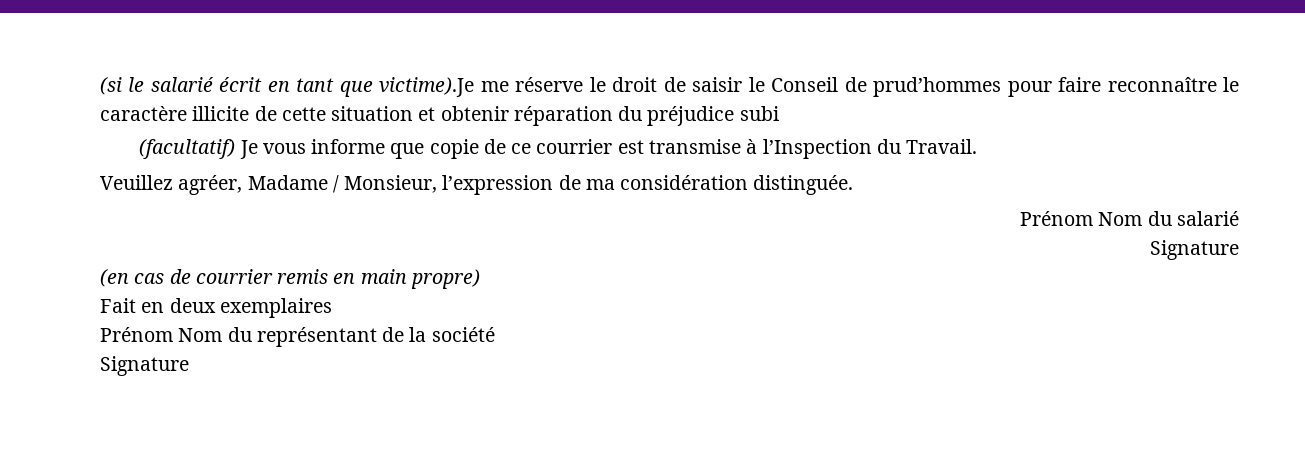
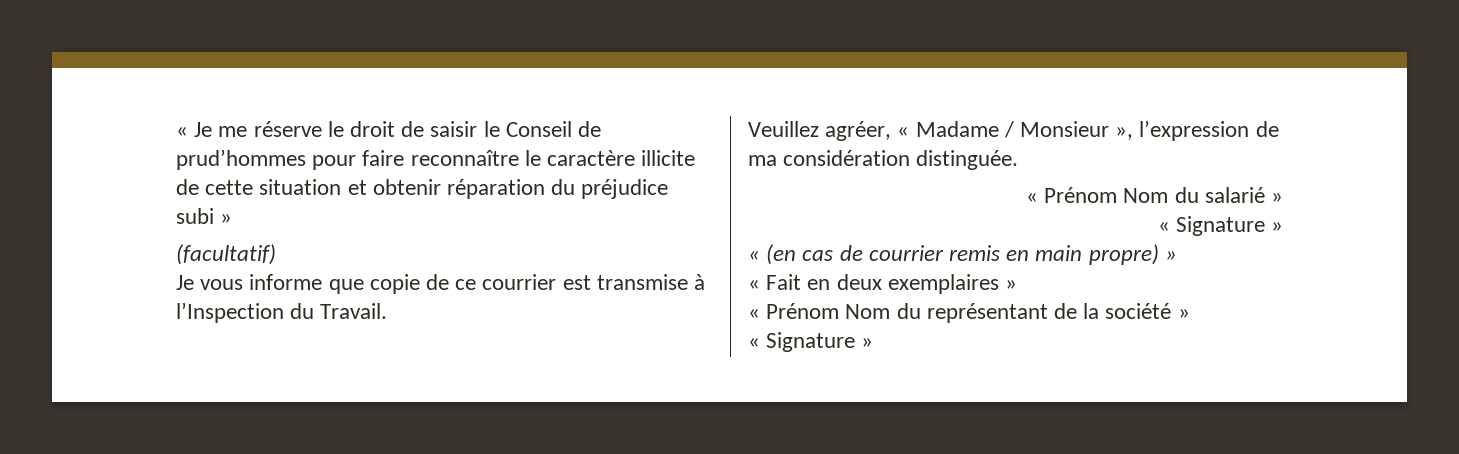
[100,77,475,97] (si le salarié écrit en tant que victime).Je -> [176,122,213,137] « Je
(779, 113) none -> [220,214,233,224] »
(236, 149) none -> (276, 254) //
(243, 185) none -> [897,127,910,137] «
[344,175,438,193] Monsieur, -> [1020,121,1134,140] Monsieur »,
(854, 185) none -> [1025,193,1038,203] «
[1150,240,1239,260] // Signature // -> [1271,193,1283,203] [1157,216,1283,236] [748,251,760,261] » // « Signature » // «
(480, 279) // -> [1164,251,1177,261] [748,280,760,290] » // «
(332, 308) // -> [1005,280,1018,290] [748,309,760,319] » // «
[100,356,189,376] // Signature -> [1177,309,1190,319] [748,332,874,352] » // « Signature »

